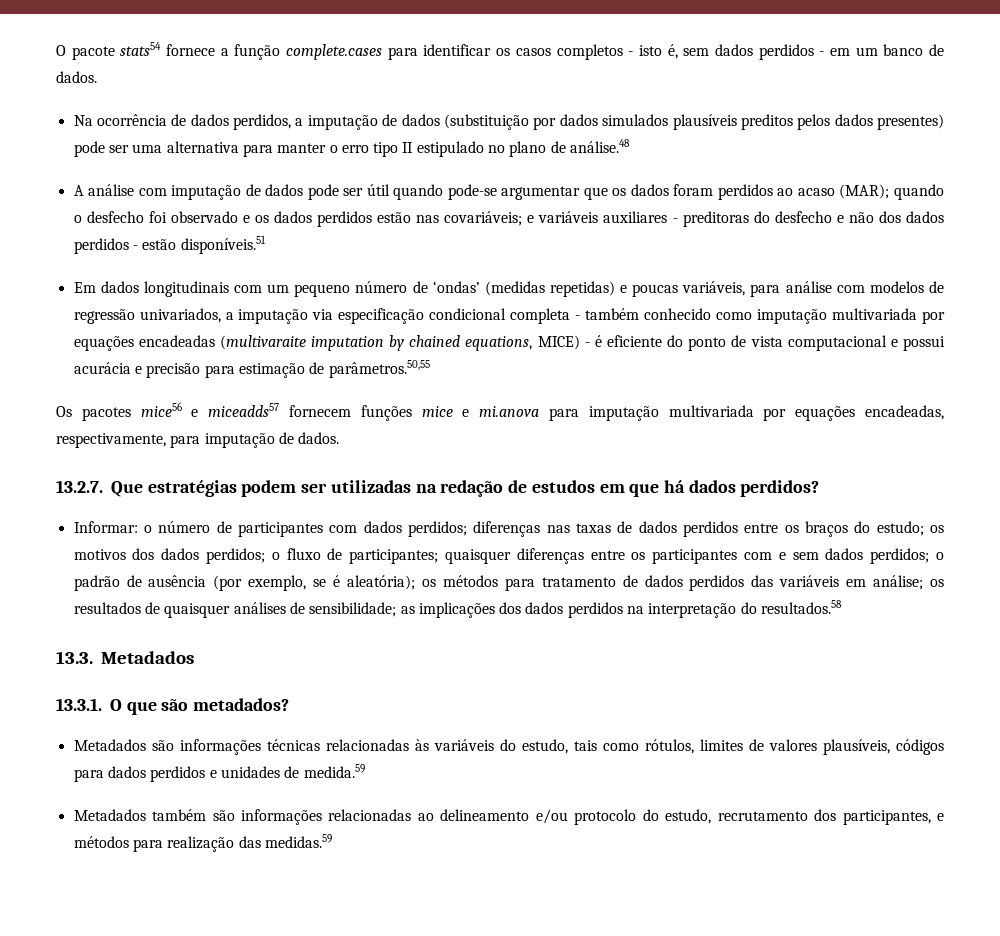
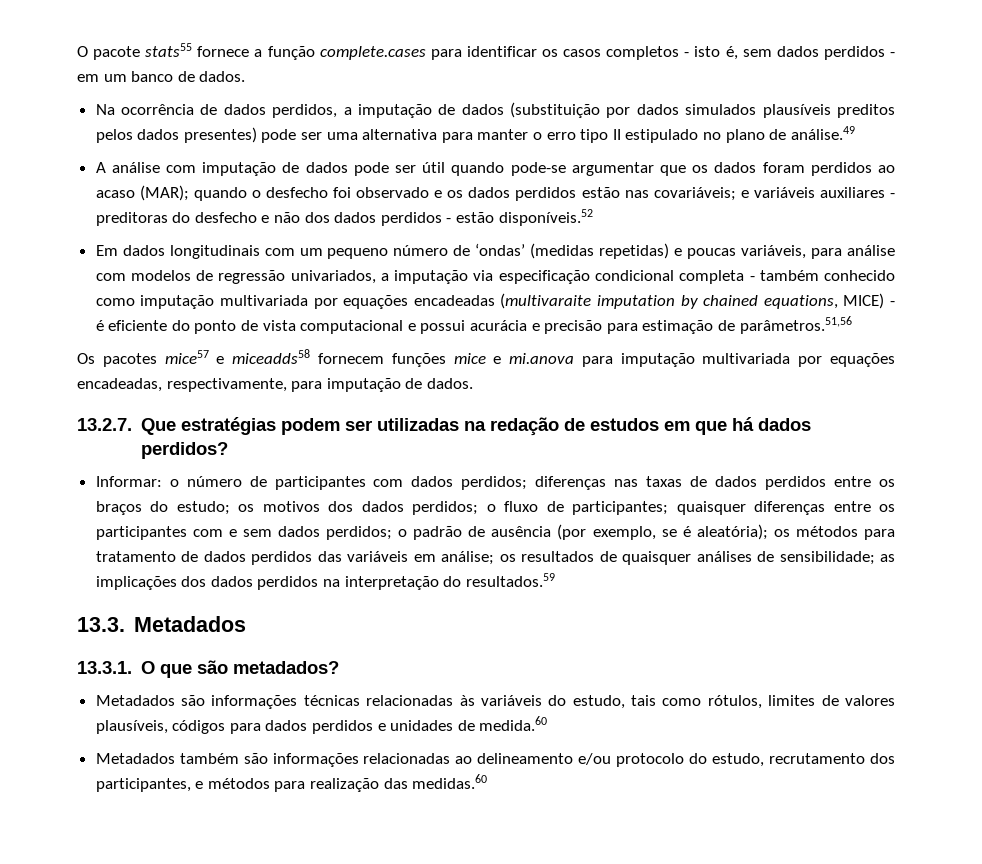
[120,42,162,56] stats54 -> [145,43,193,57] stats55
[570,139,631,153] análise.48 -> [790,126,855,140] análise.49
[180,235,266,254] disponíveis.51 -> [498,209,593,226] disponíveis.52
[328,360,430,378] parâmetros.50,55 -> [739,316,852,334] parâmetros.51,56
[140,402,280,417] mice56 e miceadds57 -> [164,349,311,364] mice57 e miceadds58
[761,600,843,614] resultados.58 -> [465,573,555,587] resultados.59
[303,764,365,778] medida.59 -> [479,716,548,731] medida.60
[264,834,332,848] medidas.59 -> [412,774,488,789] medidas.60

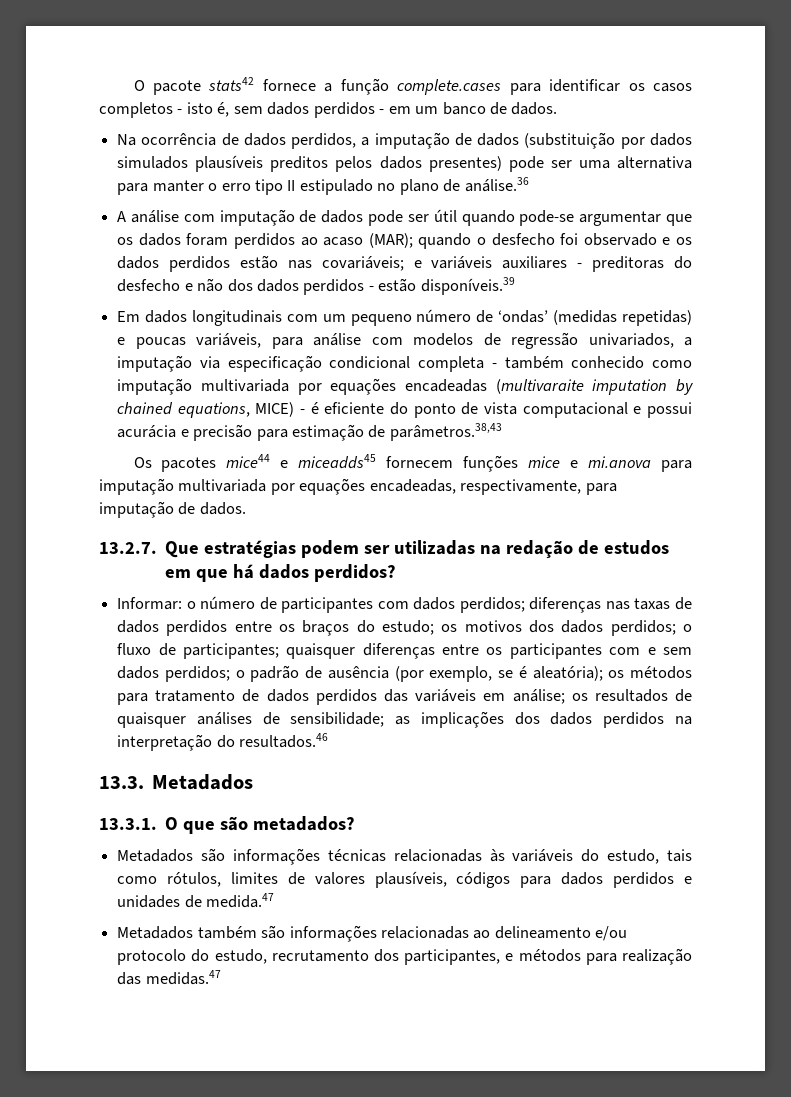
[145,43,193,57] stats55 -> [208,77,255,91] stats42
[790,126,855,140] análise.49 -> [464,177,529,192] análise.36
[498,209,593,226] disponíveis.52 -> [420,277,515,295] disponíveis.39
[739,316,852,334] parâmetros.51,56 -> [389,423,502,441] parâmetros.38,43
[164,349,311,364] mice57 e miceadds58 -> [226,454,377,469] mice44 e miceadds45
[465,573,555,587] resultados.59 -> [239,733,329,748] resultados.46
[479,716,548,731] medida.60 -> [206,893,275,908] medida.47
[412,774,488,789] medidas.60 -> [145,970,221,985] medidas.47

